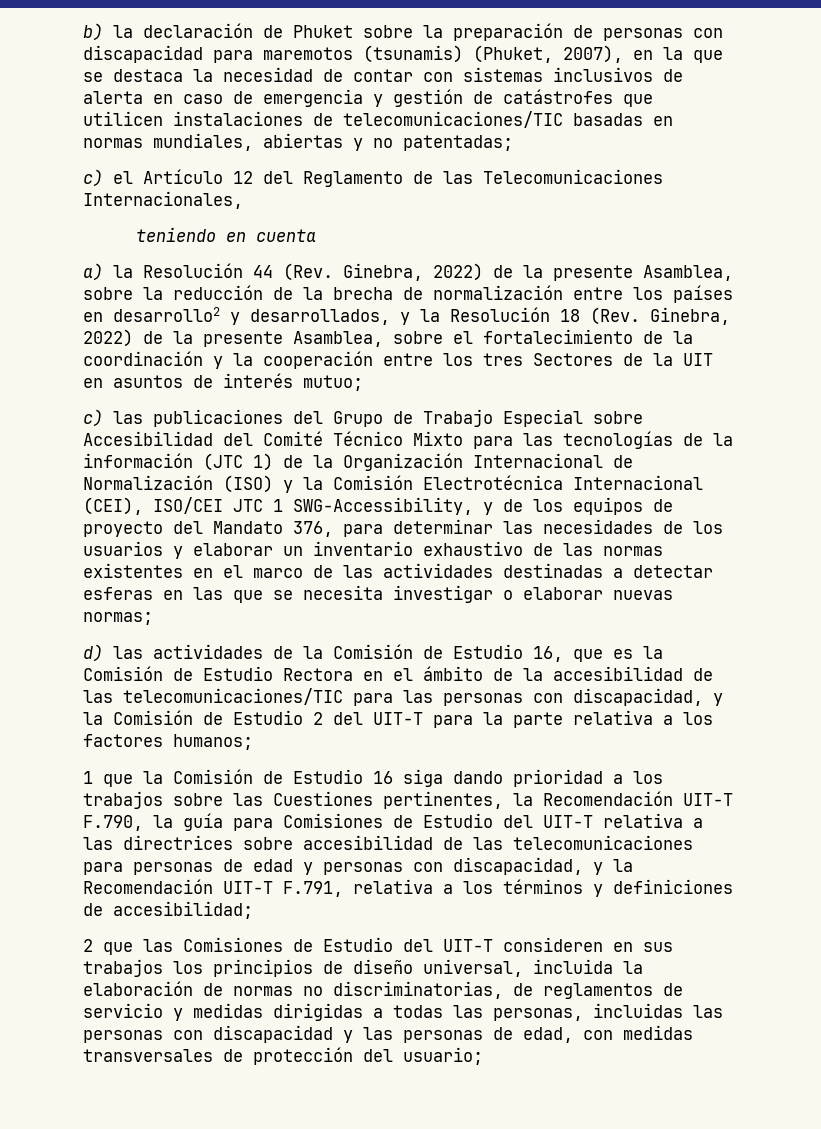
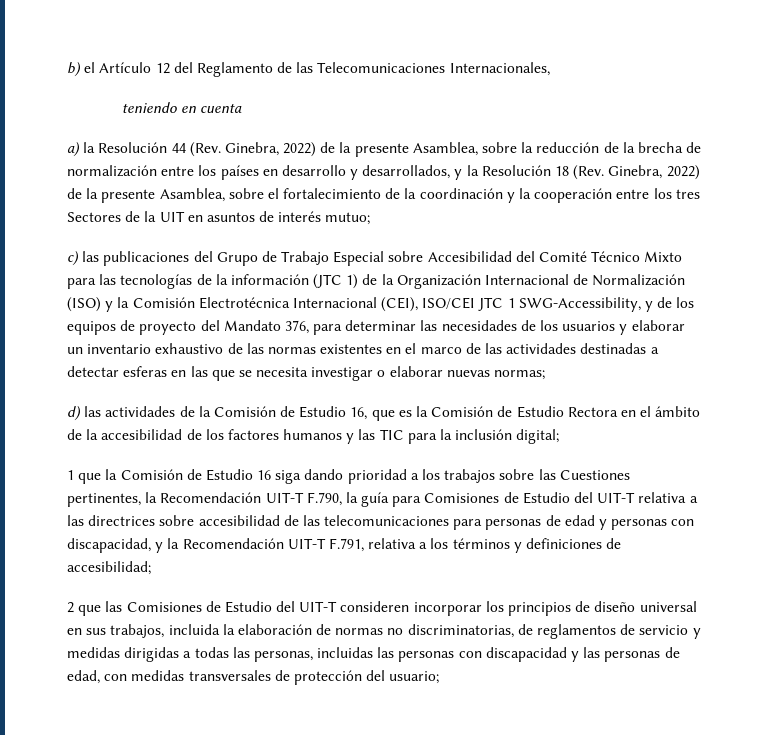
[113,23,723,41] [83,45,723,63] [83,67,683,82] [83,89,653,107] [83,111,673,128] [83,133,513,151] [83,169,103,187] la declaración de Phuket sobre la preparación de personas con discapacidad para maremotos (tsunamis) (Phuket, 2007), en la que se destaca la necesidad de contar con sistemas inclusivos de alerta en caso de emergencia y gestión de catástrofes que utilicen instalaciones de telecomunicaciones/TIC basadas en normas mundiales, abiertas y no patentadas; // c) -> (81, 69) none
[113,307,220,322] desarrollo2 -> [281,165,346,176] desarrollo
[83,688,723,706] [83,710,713,728] [83,734,253,750] las telecomunicaciones/TIC para las personas con discapacidad, y la Comisión de Estudio 2 del UIT-T para la parte relativa a los factores humanos; -> [205,429,560,444] los factores humanos y las TIC para la inclusión digital;
[613,942,673,952] [83,959,163,977] en sus trabajos -> [413,602,482,616] incorporar
[423,959,523,977] universal, -> [639,601,697,612] [67,624,165,638] universal en sus trabajos,

